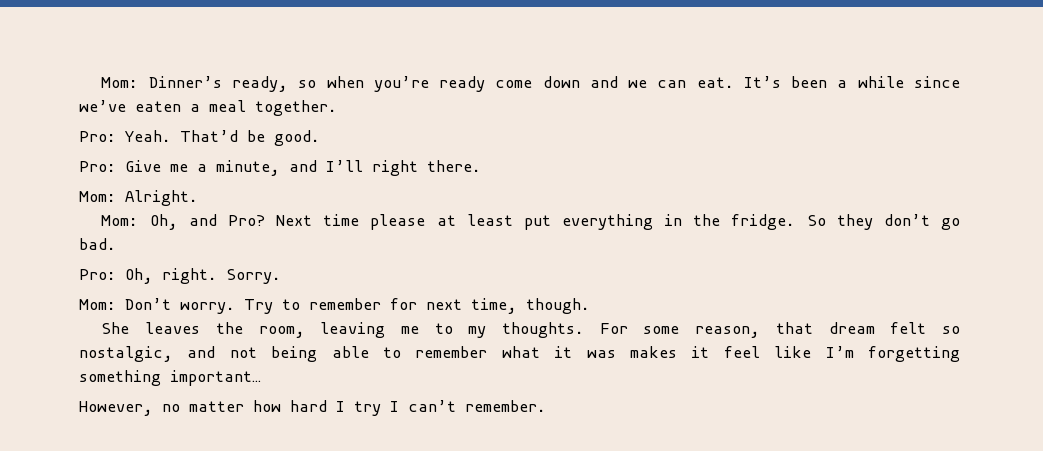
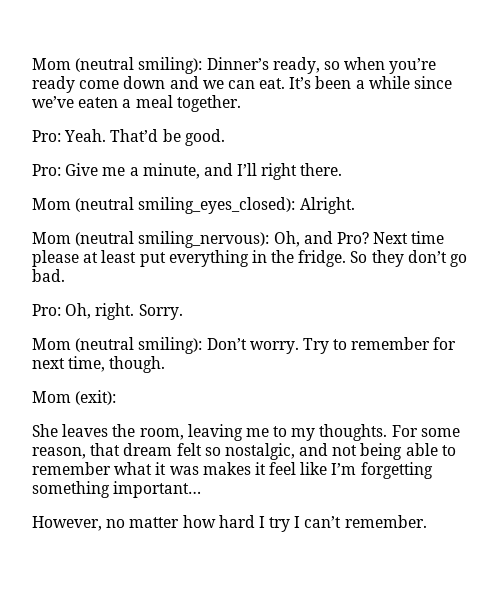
[101,77,139,88] Mom: -> [32,57,203,74] Mom (neutral smiling):
[79,190,198,206] [101,215,139,226] Mom: Alright. // Mom: -> [32,197,355,214] [32,231,270,248] Mom (neutral smiling_eyes_closed): Alright. // Mom (neutral smiling_nervous):
[79,299,116,310] Mom: -> [32,337,203,354] Mom (neutral smiling):
(590, 306) none -> [32,390,117,405] // Mom (exit):

